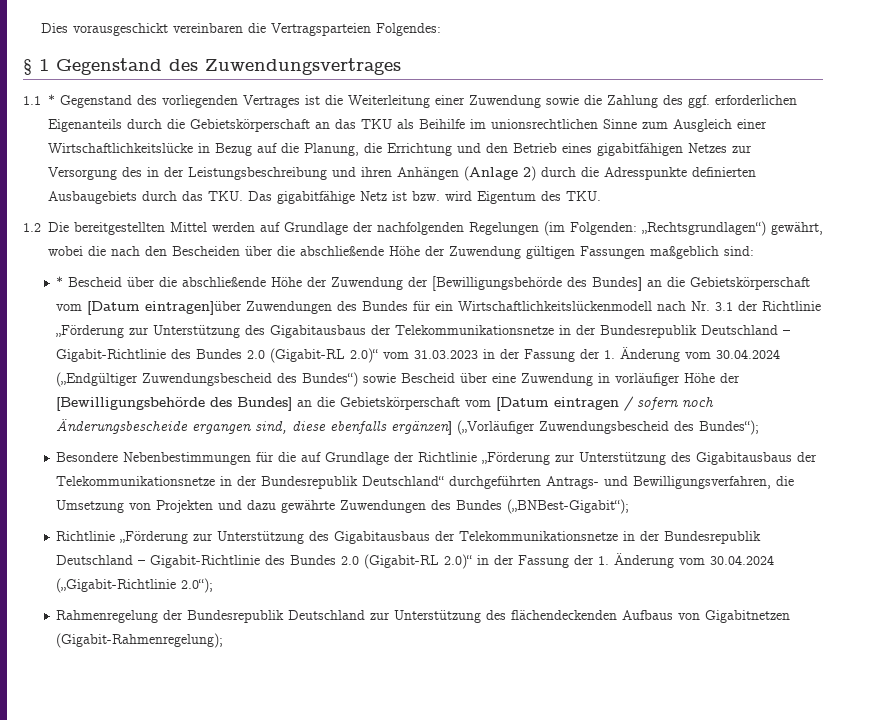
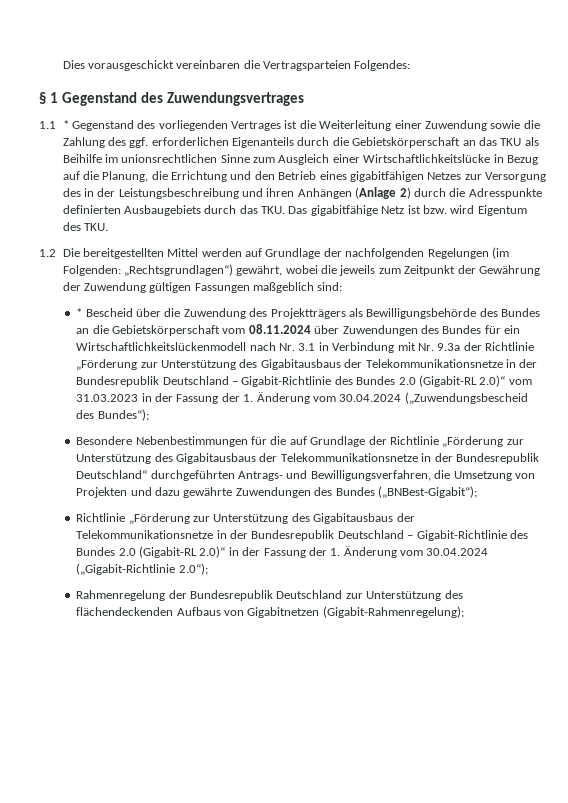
[111,246,420,256] nach den Bescheiden über die abschließende Höhe -> [339,265,540,276] jeweils zum Zeitpunkt der Gewährung
[182,276,811,291] [56,301,243,315] abschließende Höhe der Zuwendung der [Bewilligungsbehörde des Bundes] an die Gebietskörperschaft vom [Datum eintragen]über -> [183,308,541,319] [76,324,340,336] Zuwendung des Projektträgers als Bewilligungsbehörde des Bundes an die Gebietskörperschaft vom 08.11.2024 über
(734, 306) none -> [318,342,461,353] in Verbindung mit Nr. 9.3a
[56,372,741,387] [56,396,715,411] [56,419,670,435] („Endgültiger Zuwendungsbescheid des Bundes“) sowie Bescheid über eine Zuwendung in vorläufiger Höhe der [Bewilligungsbehörde des Bundes] an die Gebietskörperschaft vom [Datum eintragen / sofern noch Änderungsbescheide ergangen sind, diese ebenfalls ergänzen] („Vorläufiger Zuwendungsbescheid -> [404,392,528,404] („Zuwendungsbescheid

